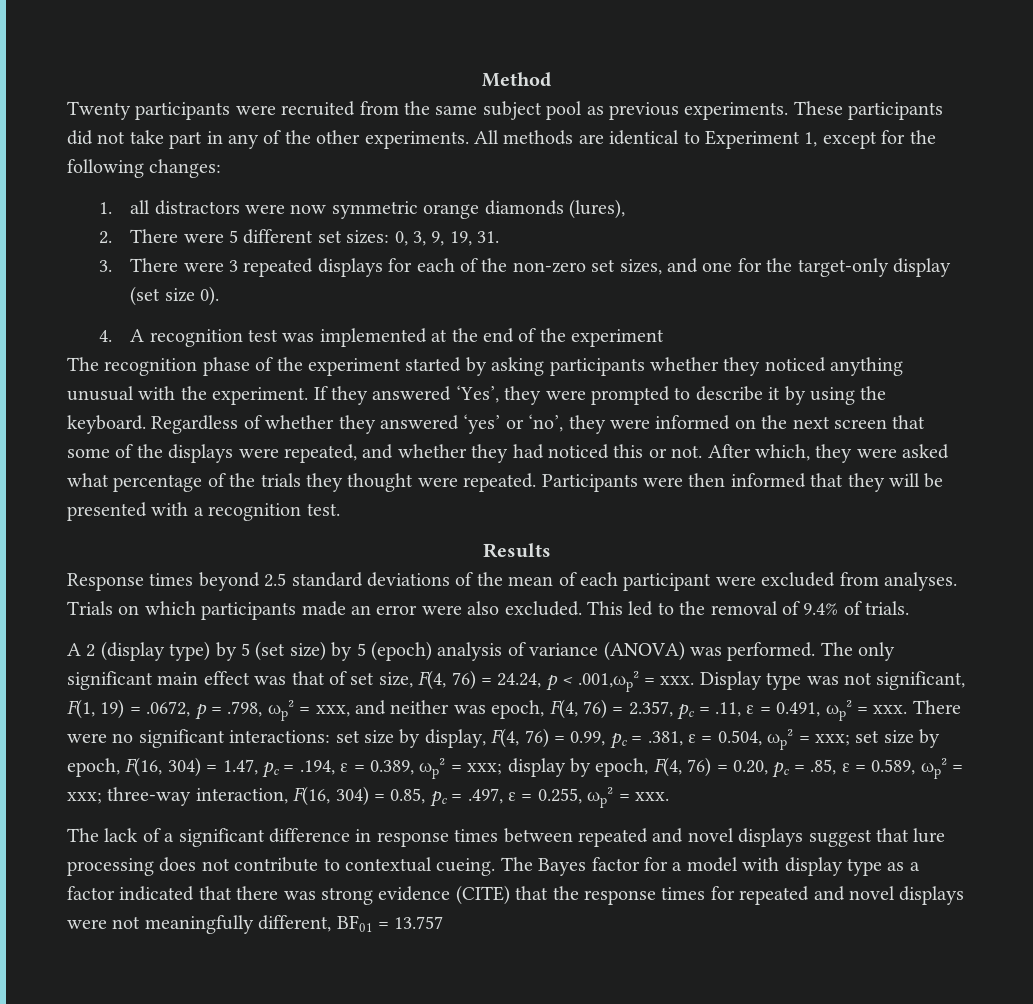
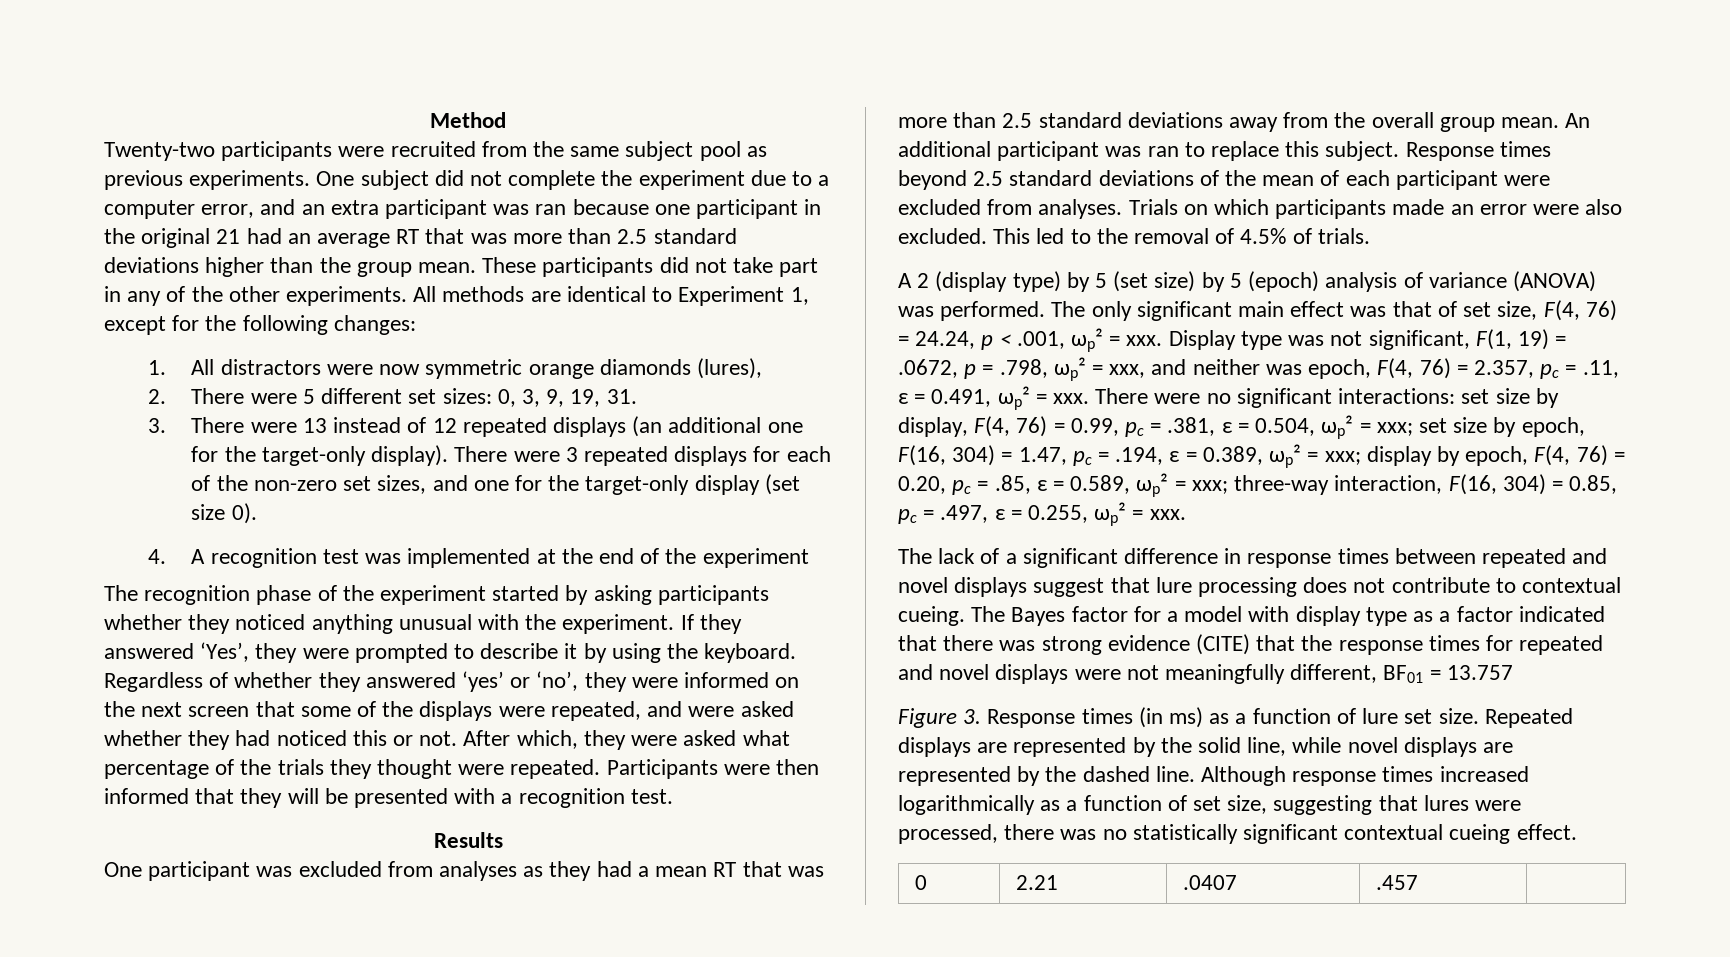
[67,101,131,120] Twenty -> [104,142,215,161] Twenty-two
(789, 111) none -> [316,170,830,190] [104,199,822,219] [104,228,737,248] [104,257,477,277] One subject did not complete the experiment due to a computer error, and an extra participant was ran because one participant in the original 21 had an average RT that was more than 2.5 standard deviations higher than the group mean.
[130,200,151,214] all -> [191,359,215,375] All
(224, 267) none -> [302,416,803,437] [191,445,560,466] 13 instead of 12 repeated displays (an additional one for the target-only display). There were
(394, 451) none -> [688,701,794,717] were asked
(551, 550) none -> [104,861,824,881] [898,112,1591,132] [898,141,1400,161] One participant was excluded from analyses as they had a mean RT that was more than 2.5 standard deviations away from the overall group mean. An additional participant was ran to replace this subject.
[803,603,839,615] 9.4% -> [1240,228,1287,244] 4.5%
[577,671,639,692] .001,ωp² -> [1016,328,1104,352] .001, ωp²
(444, 922) none -> [898,707,1573,728] [898,737,1514,757] [898,766,1529,786] [898,795,1522,815] [898,824,1577,844] [914,875,927,890] [1015,875,1058,890] [1182,875,1237,890] [1375,875,1418,890] // Figure 3. Response times (in ms) as a function of lure set size. Repeated displays are represented by the solid line, while novel displays are represented by the dashed line. Although response times increased logarithmically as a function of set size, suggesting that lures were processed, there was no statistically significant contextual cueing effect. // 0 | 2.21 | .0407 | .457 |

